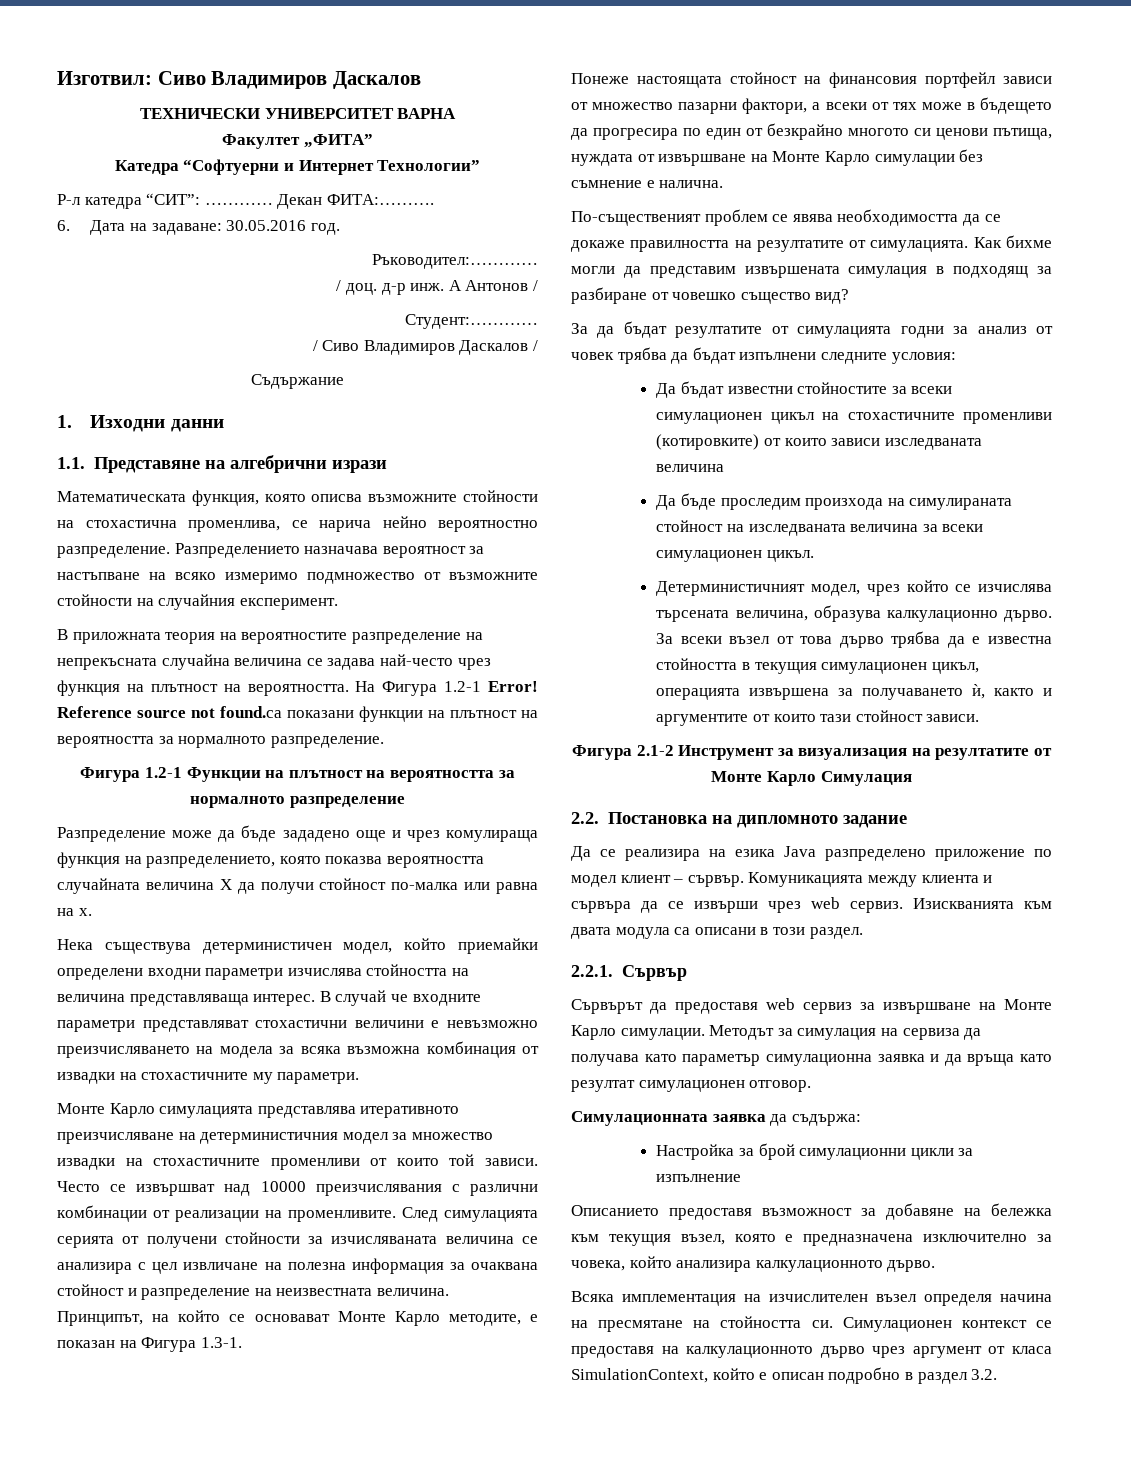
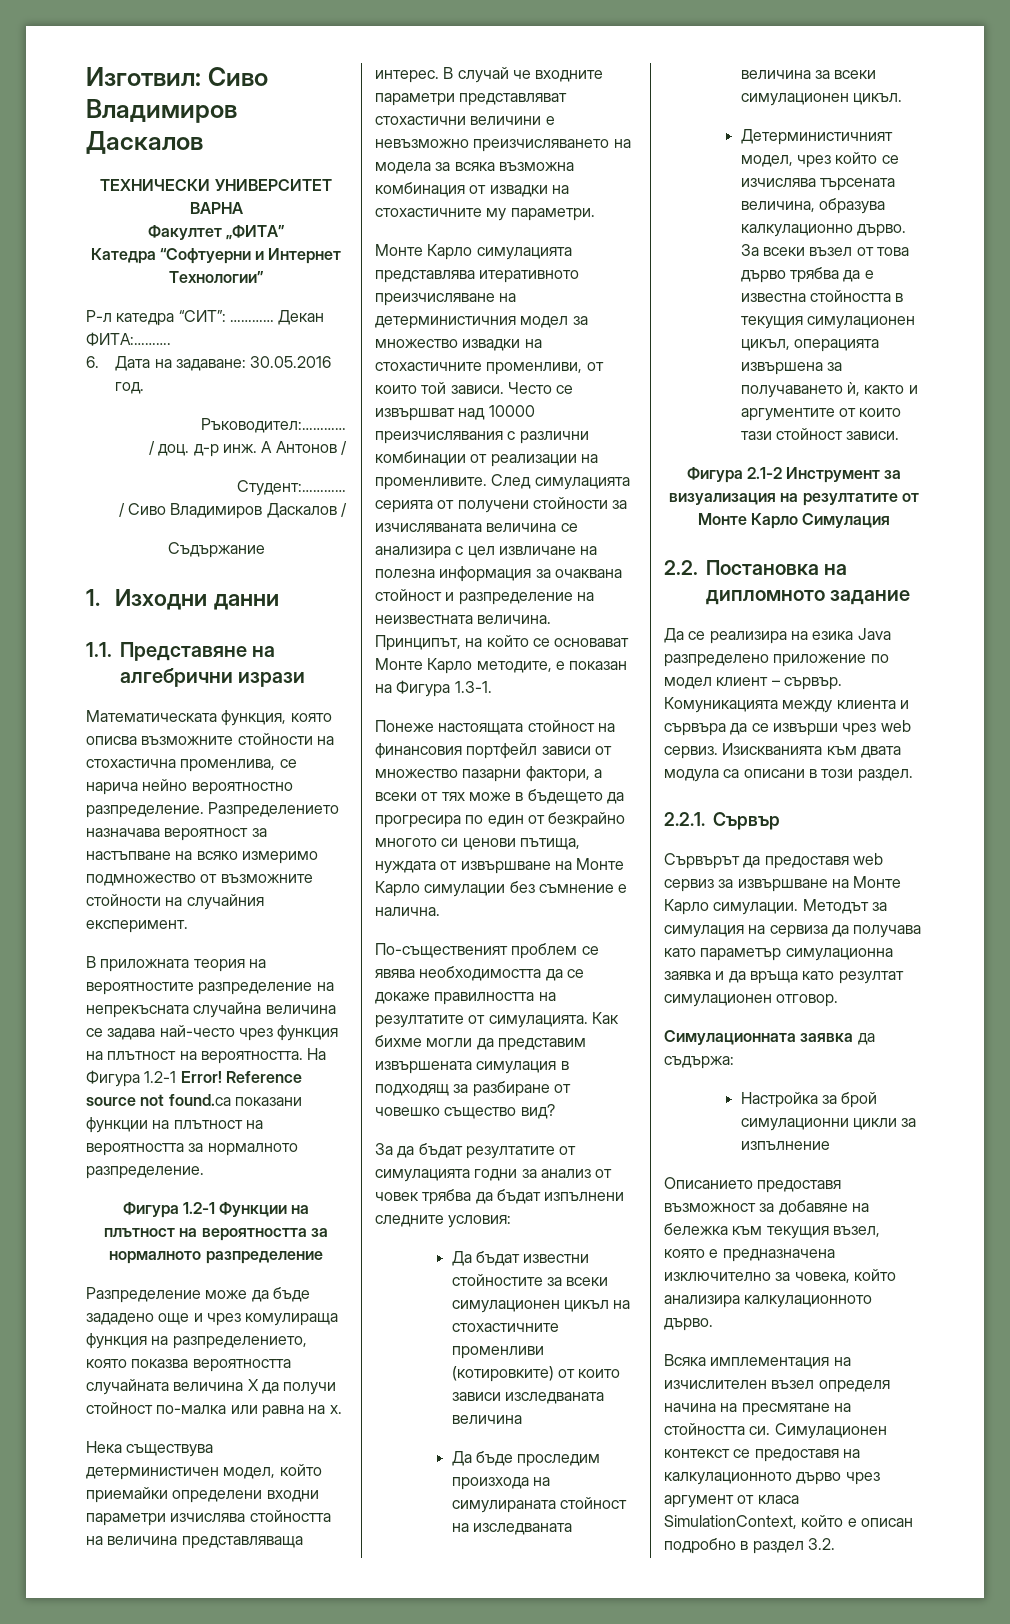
[270,1158,360,1170] променливи -> [486,362,583,375] променливи,

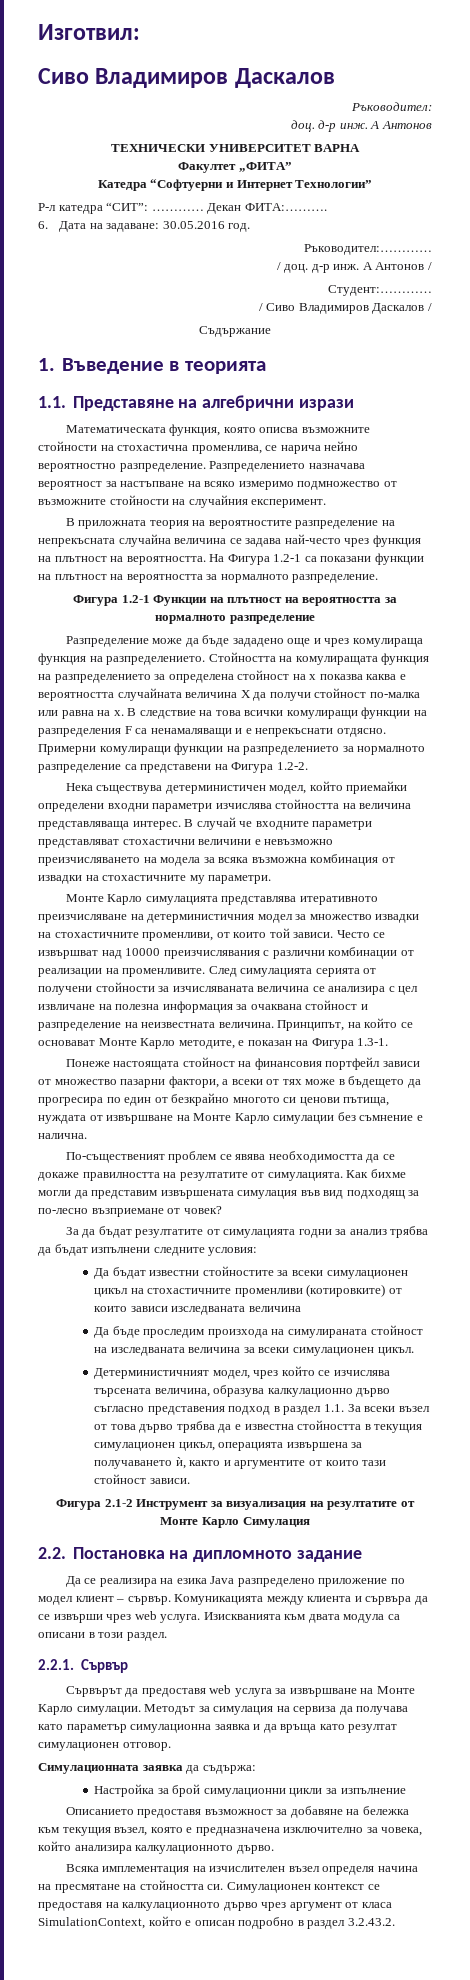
[207,67,268,86] [86,99,237,123] [86,131,203,154] Сиво Владимиров Даскалов -> [38,68,335,88] [351,102,432,111] [290,120,432,132] // Сиво Владимиров Даскалов // Ръководител: // доц. д-р инж. А Антонов
[115,589,279,610] Изходни данни -> [61,358,266,374] Въведение в теорията
[180,1071,302,1083] [86,1094,231,1106] Error! Reference source not found.са -> [304,556,317,562] са
[172,1336,307,1349] [86,1359,189,1368] разпределението, която показва -> [106,652,430,665] [38,670,406,683] разпределението. Стойността на комулиращата функция на разпределението за определена стойност на x показва каква е
(342, 1409) none -> [127,707,427,719] [38,726,386,737] [38,743,426,755] [38,762,308,773] В следствие на това всички комулиращи функции на разпределения F са ненамаляващи и е непрекъснати отдясно. Примерни комулиращи функции на разпределението за нормалното разпределение са представени на Фигура 1.2-2.
[560,1061,569,1070] [375,1081,571,1097] [375,1104,555,1119] в подходящ за разбиране от човешко същество вид? -> [300,1190,420,1199] [38,1206,222,1217] във вид подходящ за по-лесно възприемане от човек?
[595,1169,613,1178] [375,1192,419,1201] от човек -> (387, 1232) none
[856,224,906,237] дърво. -> [356,1388,391,1397] [94,1404,344,1415] дърво съгласно представения подход в раздел 1.1.
[664,746,718,759] сервиз. -> [160,1614,201,1623] услуга.
[664,879,714,892] сервиз -> [234,1688,272,1697] услуга
[807,1538,835,1550] 3.2. -> [347,1918,395,1926] 3.2.43.2.

